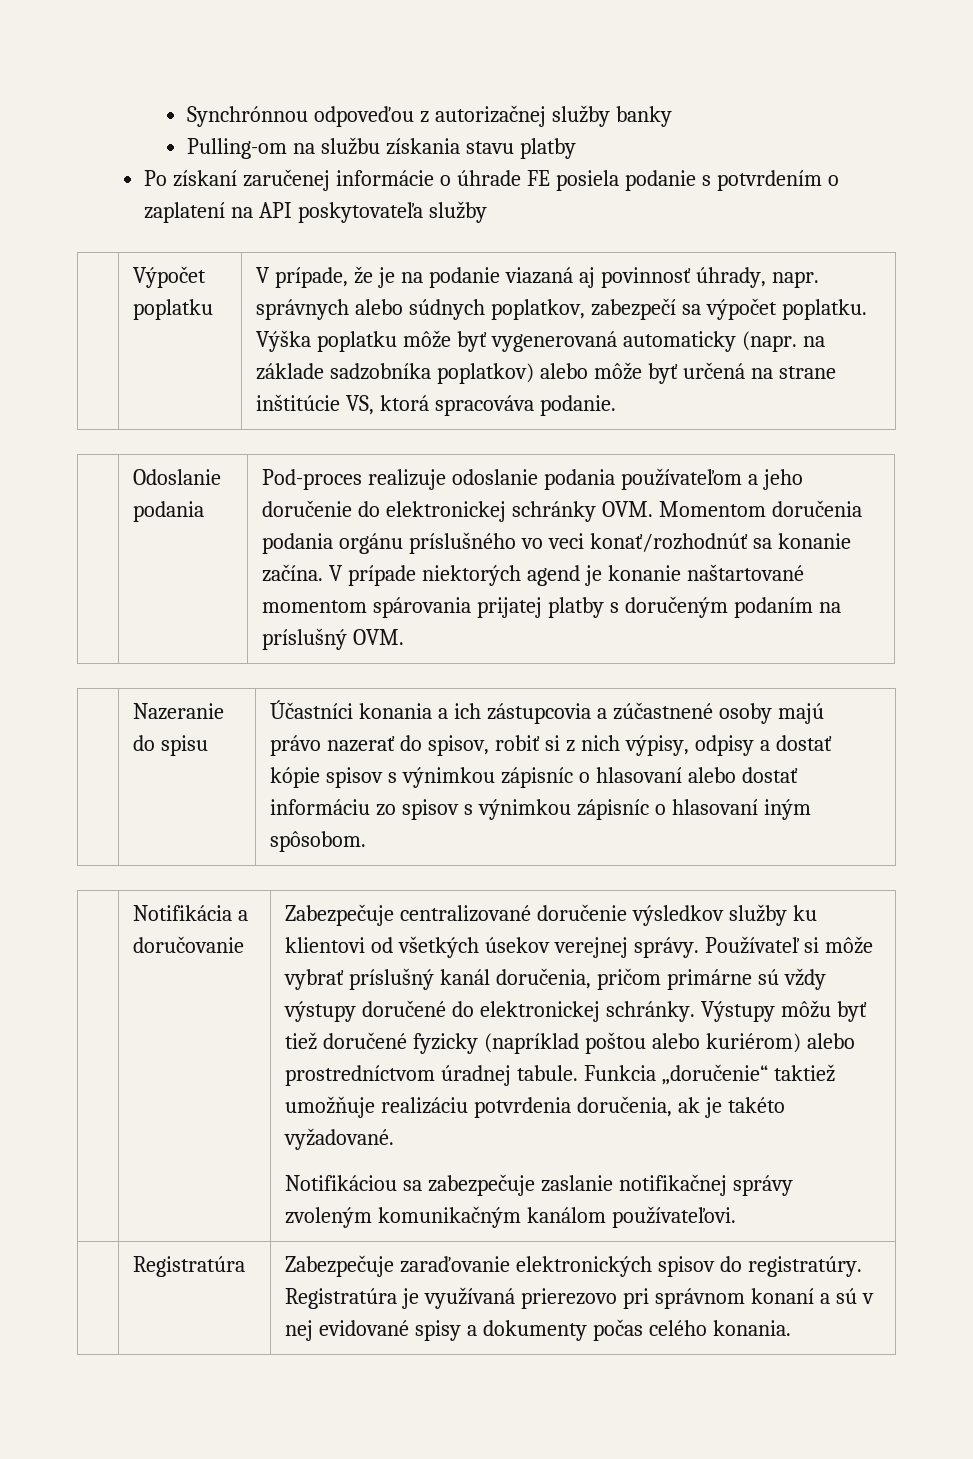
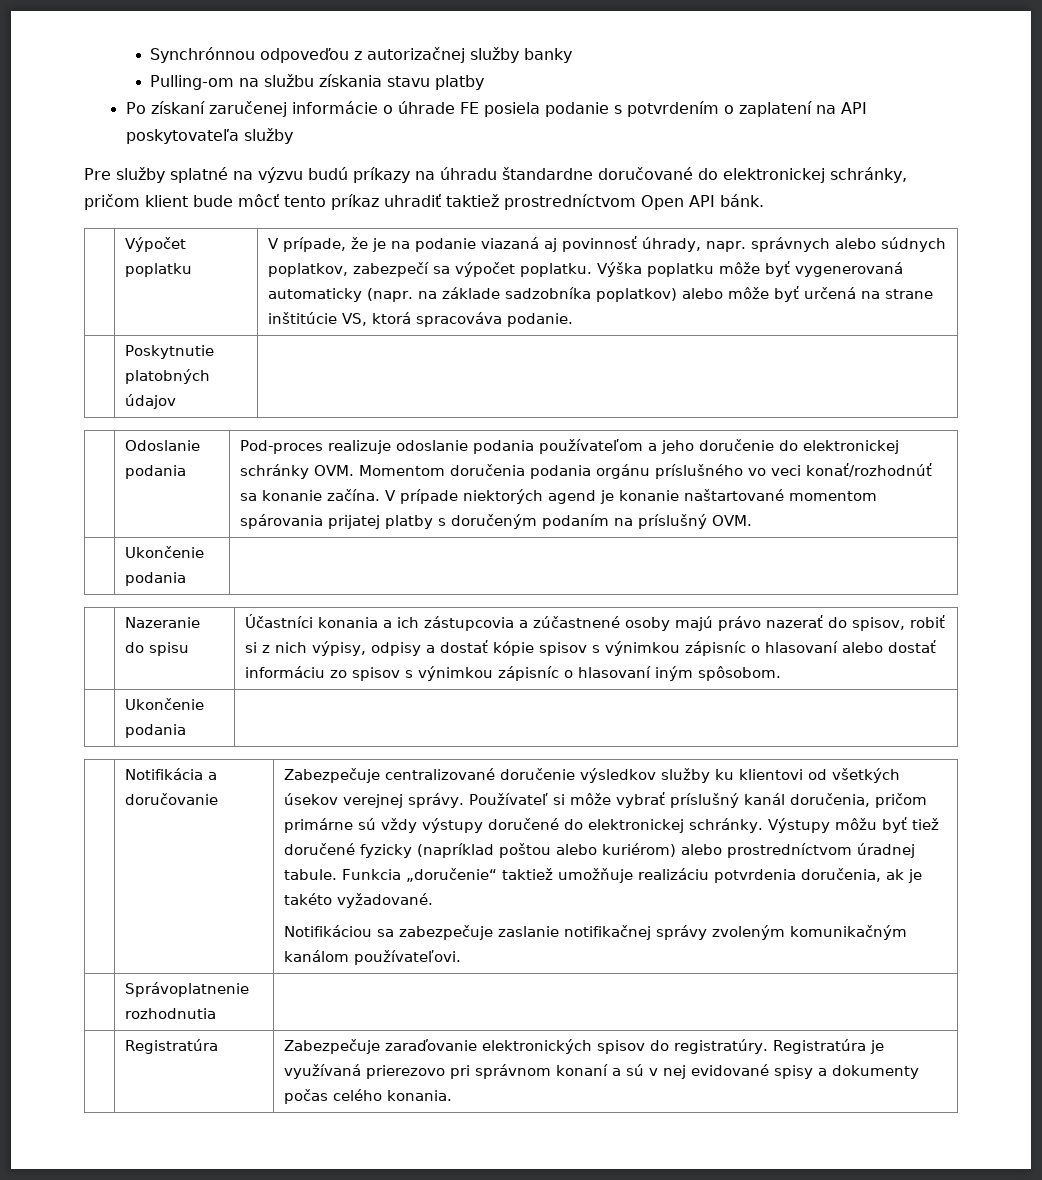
(487, 212) none -> [84,167,907,183] [84,194,764,210] // Pre služby splatné na výzvu budú príkazy na úhradu štandardne doručované do elektronickej schránky, pričom klient bude môcť tento príkaz uhradiť taktiež prostredníctvom Open API bánk.
(617, 405) none -> [125,345,215,359] [125,369,211,384] [125,394,177,409] // | Poskytnutie platobných údajov |
(405, 637) none -> [125,546,205,558] [125,572,187,586] // | Ukončenie podania |
(367, 841) none -> [125,698,205,710] [125,724,187,738] // | Ukončenie podania |
(737, 1217) none -> [125,982,250,997] [125,1008,217,1019] // | Správoplatnenie rozhodnutia |

